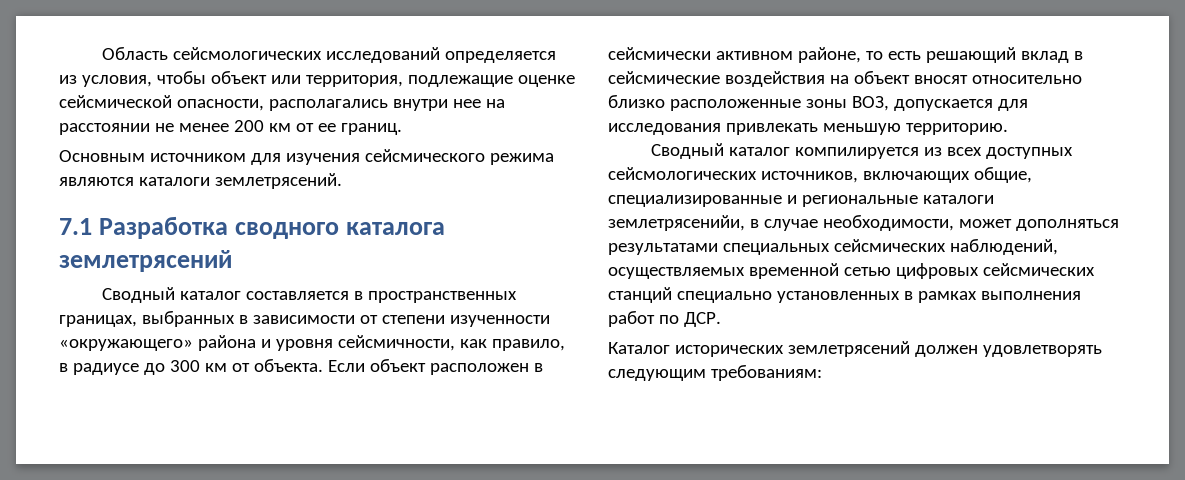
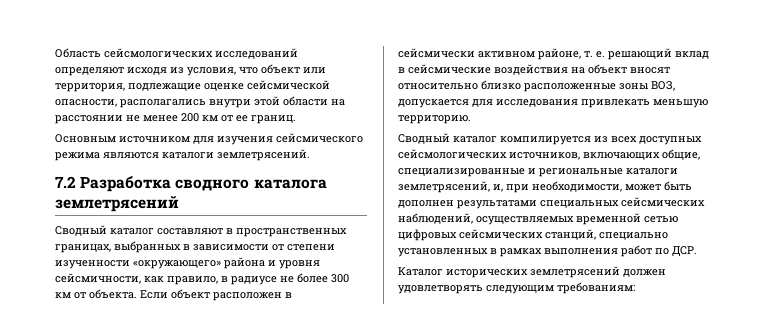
[445,51,557,63] определяется -> [55,67,167,76] определяют исходя
[156,71,206,84] чтобы -> [239,67,258,74] что
[452,99,481,108] нее -> [254,96,328,106] этой области
[59,218,92,235] 7.1 -> [55,176,76,188] 7.2
[246,291,350,300] составляется -> [157,228,223,235] составляют
[143,363,165,375] до -> [280,273,328,283] не более
[865,51,921,60] то есть -> [584,51,605,58] т. е.
[608,215,1119,231] землетрясенийи, в случае необходимости, может дополняться -> [398,181,692,193] [398,200,454,208] землетрясений, и, при необходимости, может быть дополнен
[608,287,672,303] станций -> [545,229,596,240] станций,

